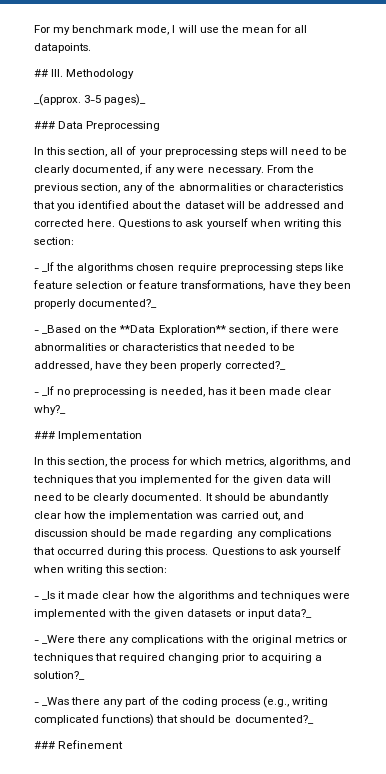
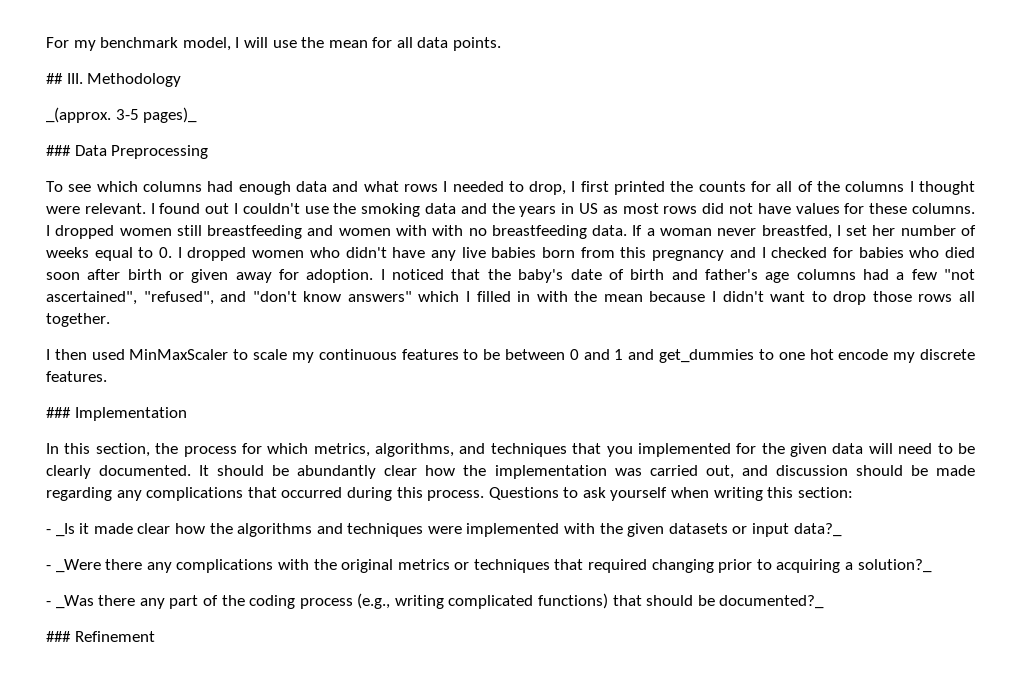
[136,25,170,35] mode, -> [182,37,231,51] model,
[34,43,91,53] datapoints. -> [417,37,502,51] data points.
[34,146,348,157] [34,164,314,175] [34,182,343,193] [33,200,344,211] [34,218,341,229] [34,237,74,245] [34,262,344,273] [33,280,351,291] [34,299,158,309] [34,324,339,335] [34,343,295,351] [34,361,286,371] [34,386,332,397] [34,405,66,415] In this section, all of your preprocessing steps will need to be clearly documented, if any were necessary. From the previous section, any of the abnormalities or characteristics that you identified about the dataset will be addressed and corrected here. Questions to ask yourself when writing this section: // - _If the algorithms chosen require preprocessing steps like feature selection or feature transformations, have they been properly documented?_ // - _Based on the **Data Exploration** section, if there were abnormalities or characteristics that needed to be addressed, have they been properly corrected?_ // - _If no preprocessing is needed, has it been made clear why?_ -> [46,181,976,195] [46,203,975,217] [46,225,977,239] [46,247,975,261] [46,269,975,283] [46,291,975,305] [46,313,110,327] [46,349,976,363] [46,371,107,382] To see which columns had enough data and what rows I needed to drop, I first printed the counts for all of the columns I thought were relevant. I found out I couldn't use the smoking data and the years in US as most rows did not have values for these columns. I dropped women still breastfeeding and women with with no breastfeeding data. If a woman never breastfed, I set her number of weeks equal to 0. I dropped women who didn't have any live babies born from this pregnancy and I checked for babies who died soon after birth or given away for adoption. I noticed that the baby's date of birth and father's age columns had a few "not ascertained", "refused", and "don't know answers" which I filled in with the mean because I didn't want to drop those rows all together. // I then used MinMaxScaler to scale my continuous features to be between 0 and 1 and get_dummies to one hot encode my discrete features.

